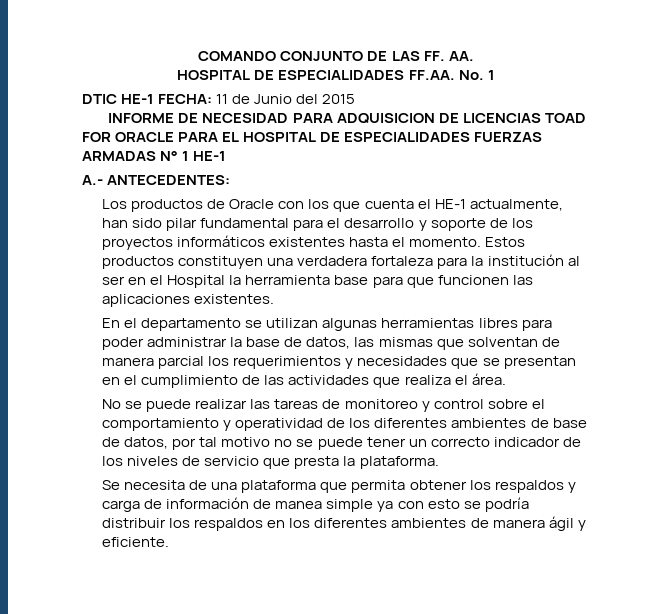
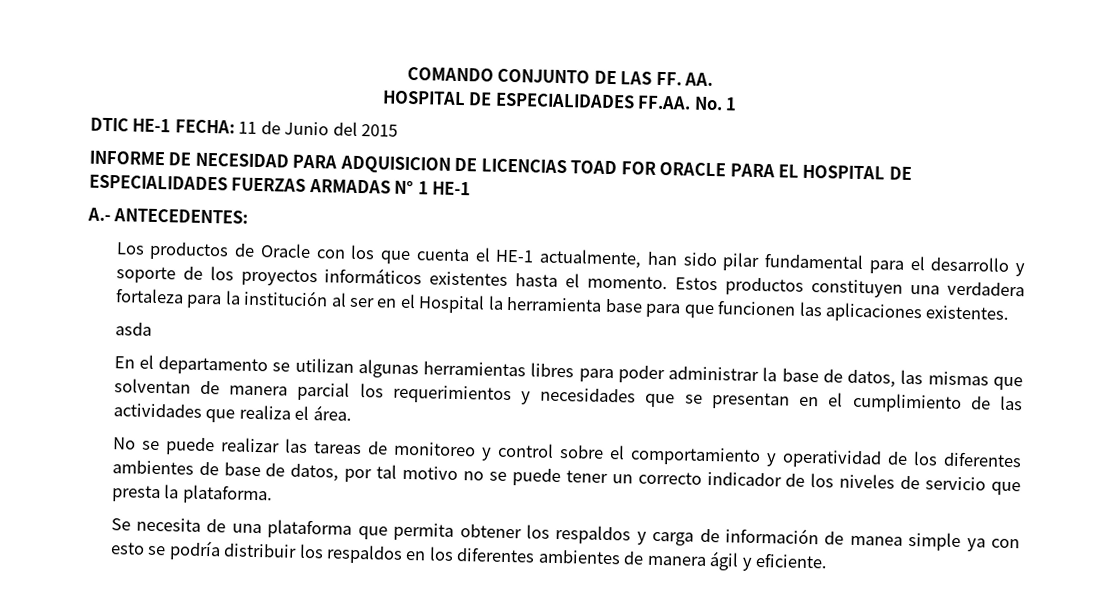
(275, 299) none -> [114,322,152,336] // asda

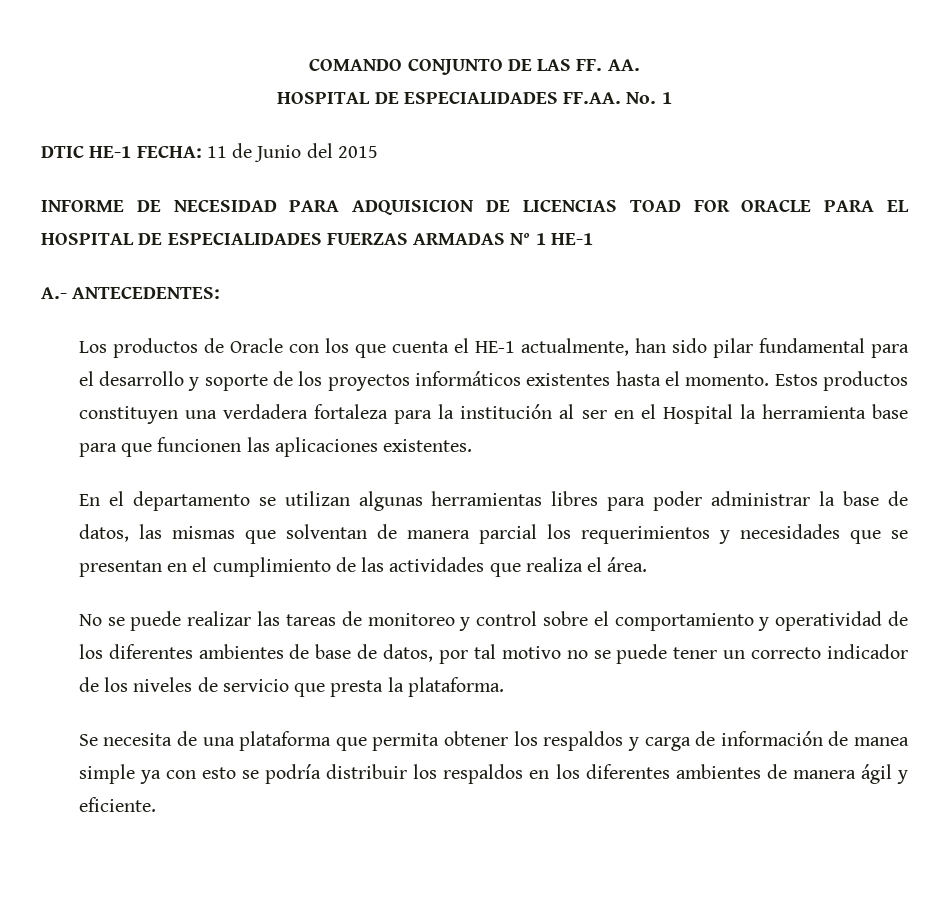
[114,322,152,336] // asda -> (473, 445) none

